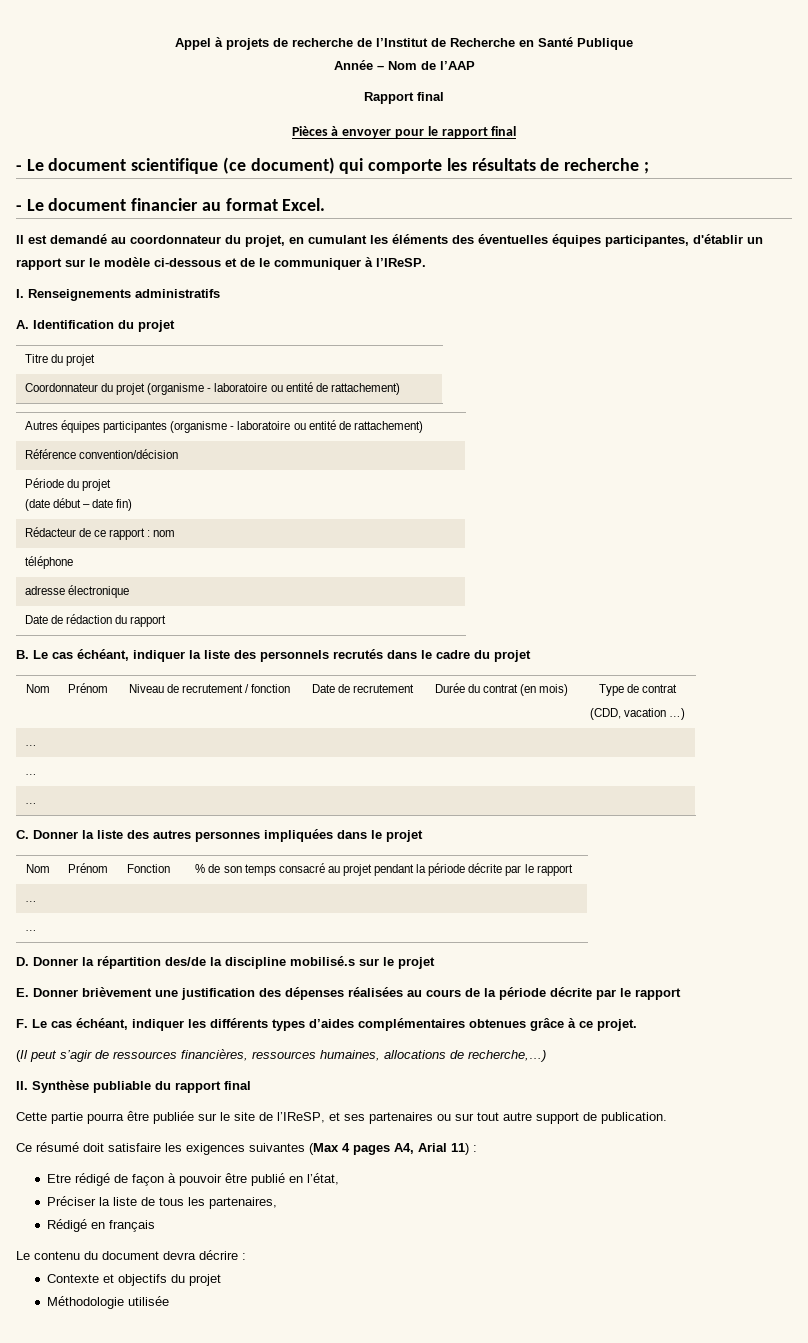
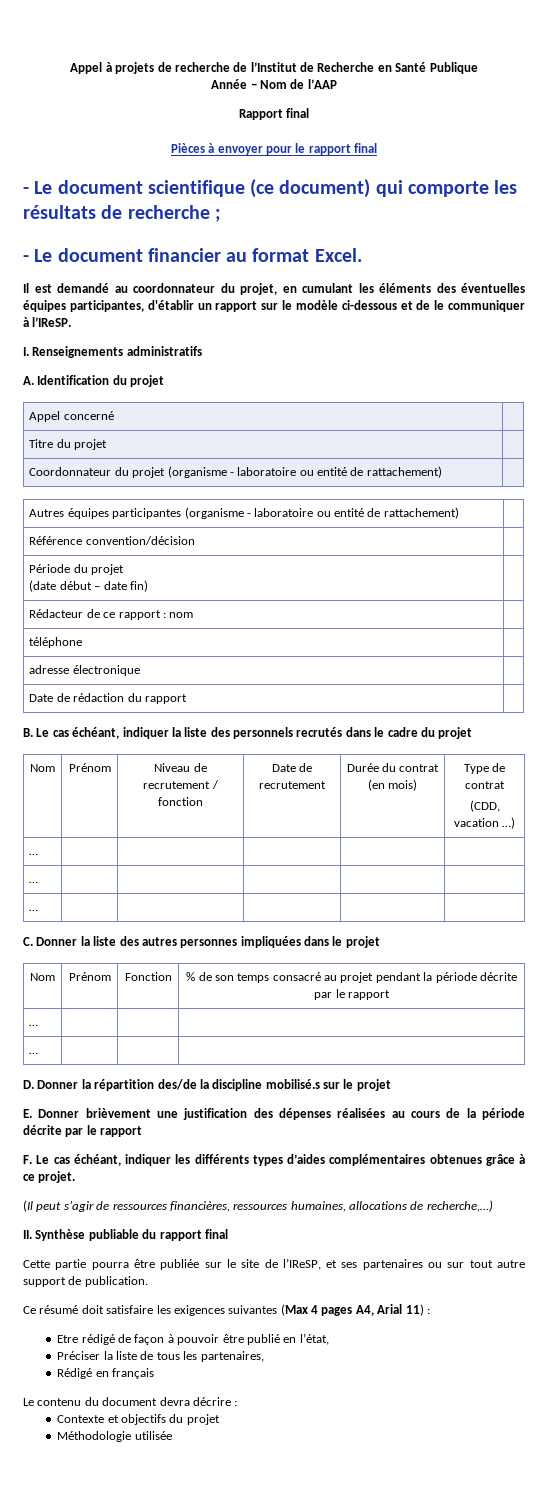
(175, 326) none -> [29,411,114,422] // Appel concerné |

